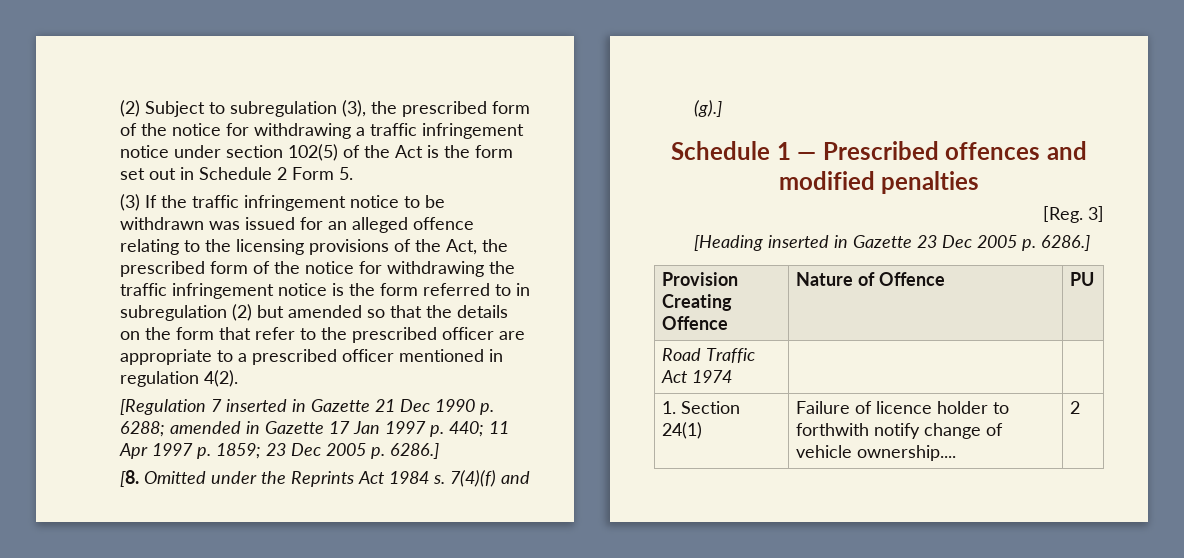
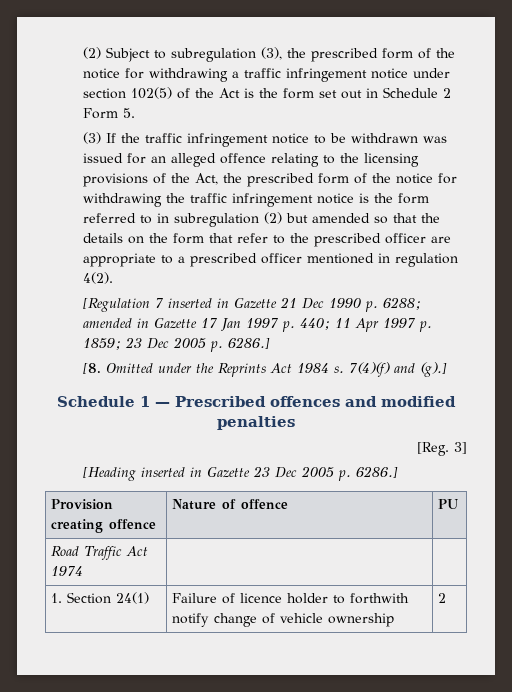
[661,294,732,311] [661,316,728,330] Creating Offence -> [51,519,157,533] creating offence
[878,272,945,286] Offence -> [241,499,289,509] offence
[856,445,956,461] ownership.... -> [328,613,395,627] ownership

